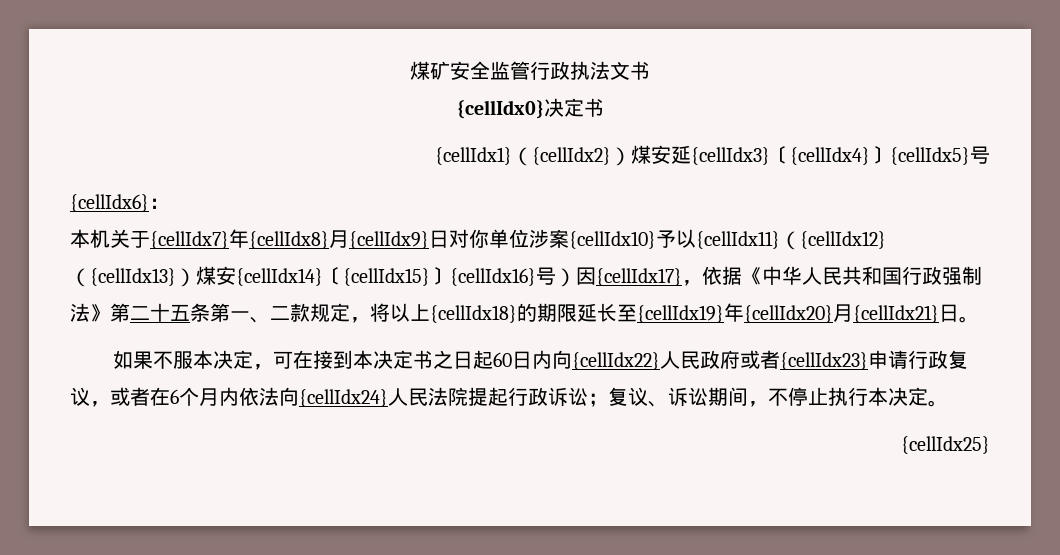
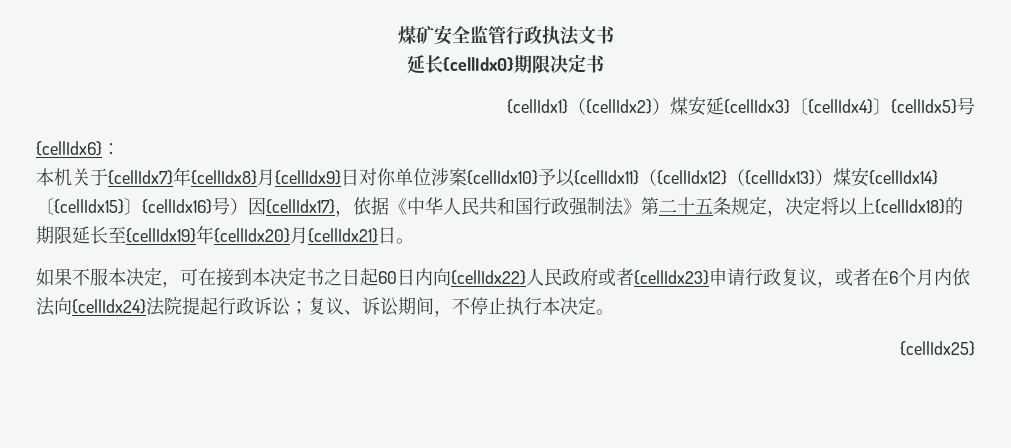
[456,100,544,119] {cellIdx0} -> [407,55,550,74] 延长{cellIdx0}期限
[210,303,370,323] 第一、二款规定， -> [731,196,821,217] 规定，决定
[388,388,428,406] 人民 -> (146, 306) none

